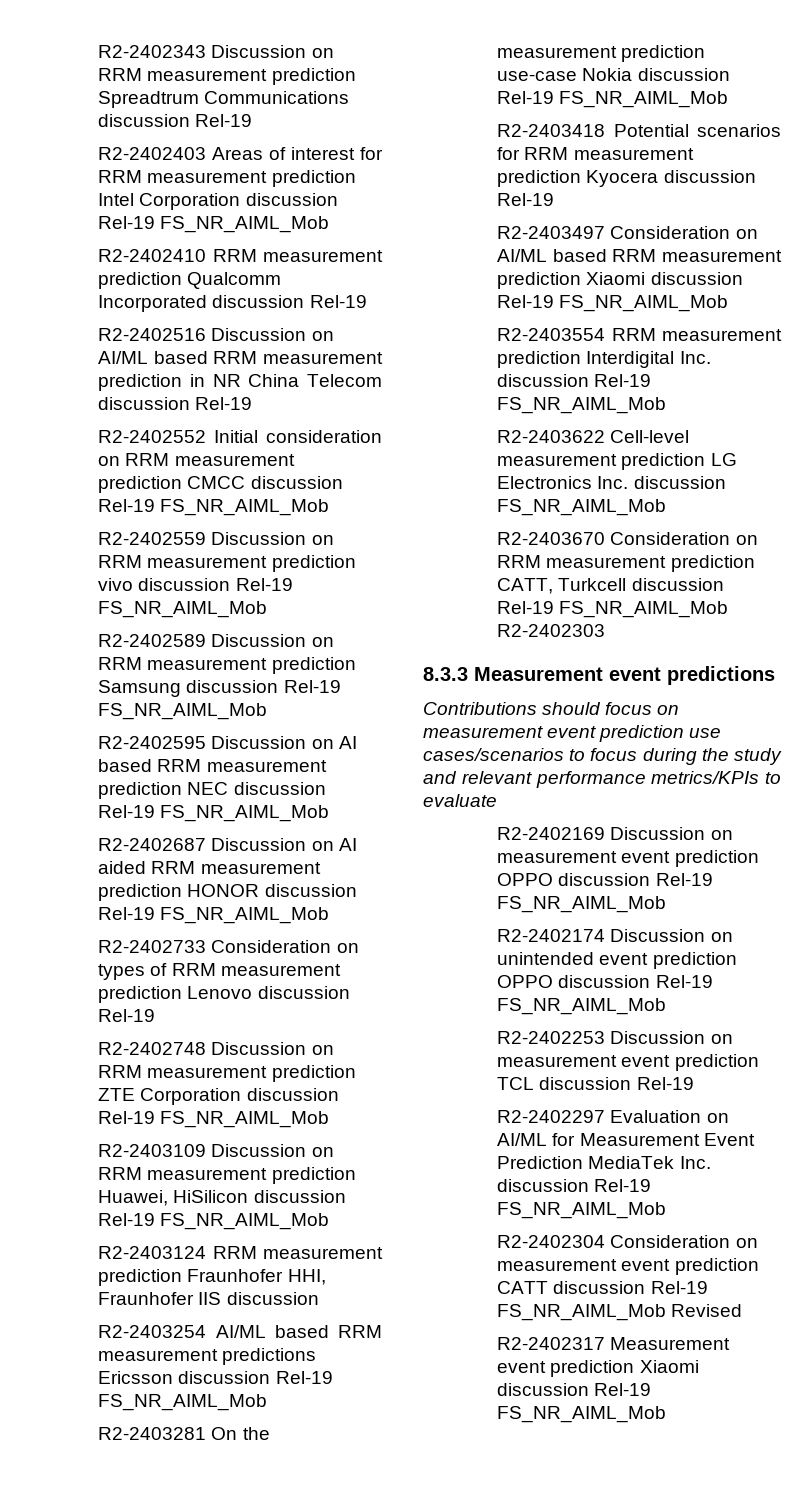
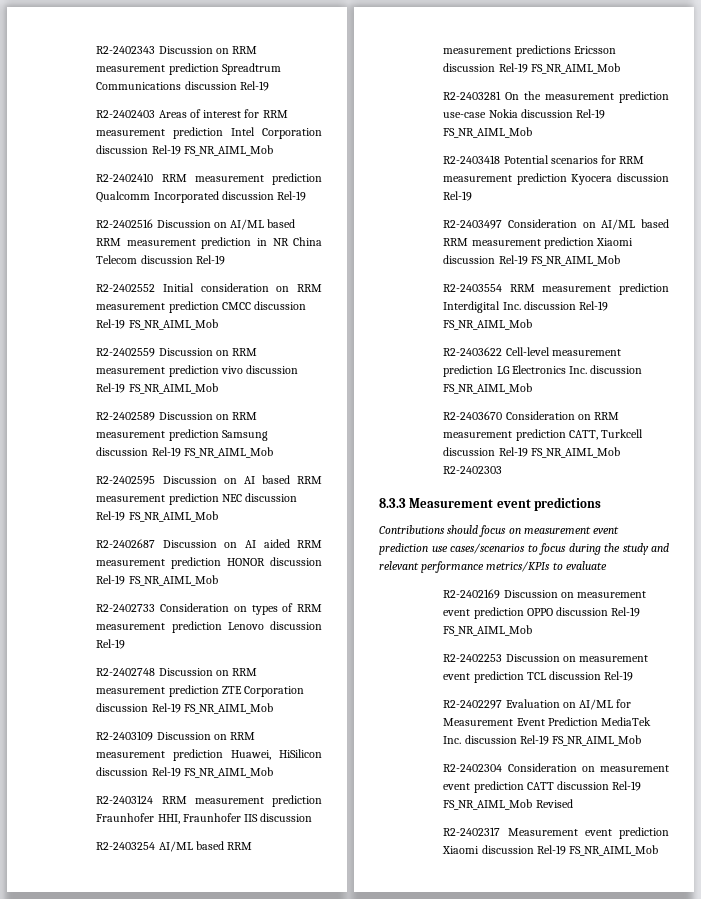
[497,929,733,942] [497,952,737,969] [497,975,713,988] [497,998,667,1015] // R2-2402174 Discussion on unintended event prediction OPPO discussion Rel-19 FS_NR_AIML_Mob -> (533, 630) none

